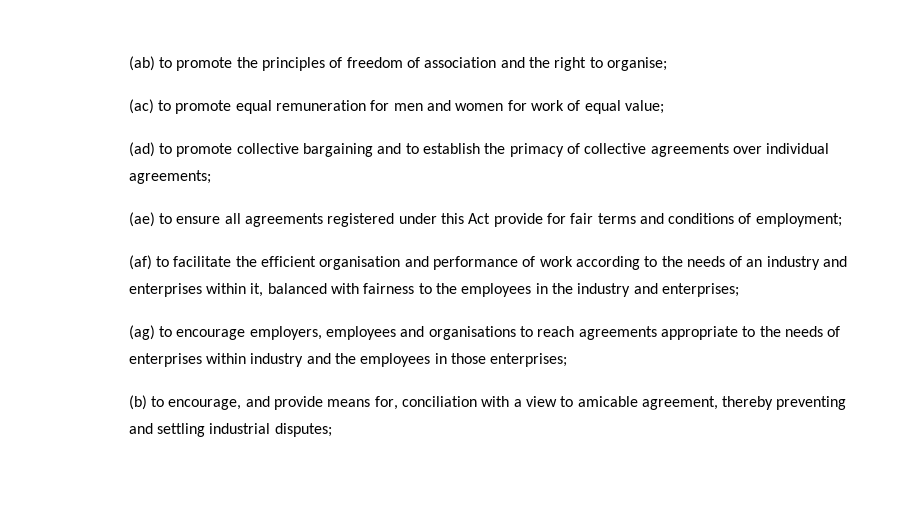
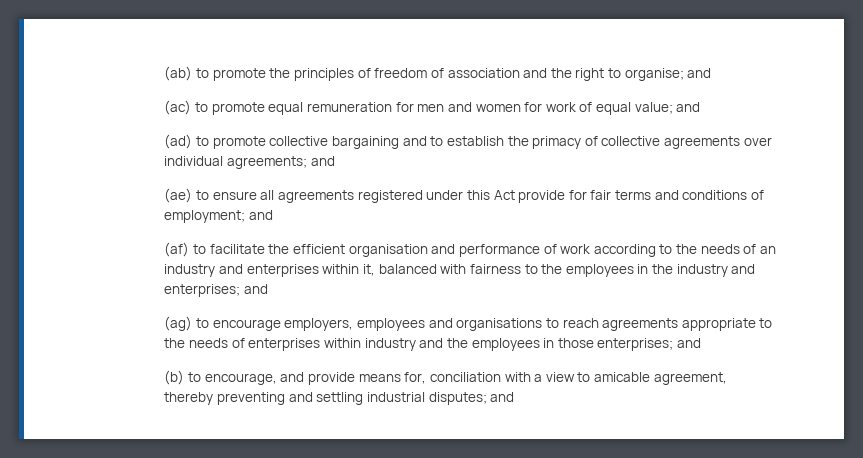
(667, 64) none -> [687,68,712,78] and
(664, 107) none -> [676,102,701,112] and
(211, 177) none -> [310,156,335,166] and
(842, 220) none -> [249,210,274,220] and
(739, 290) none -> [244,284,269,294] and
(568, 360) none -> [677,338,702,348] and
(332, 430) none -> [490,392,515,402] and

